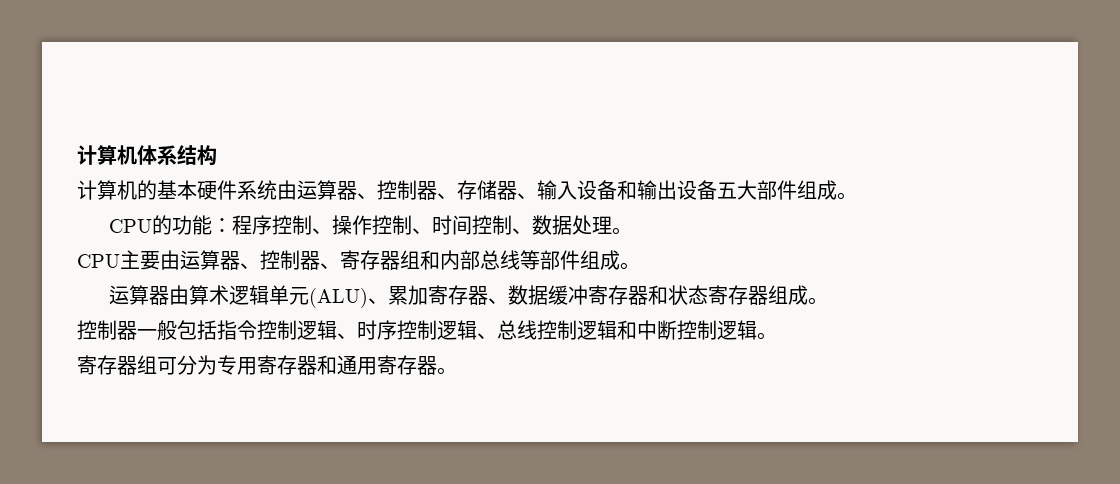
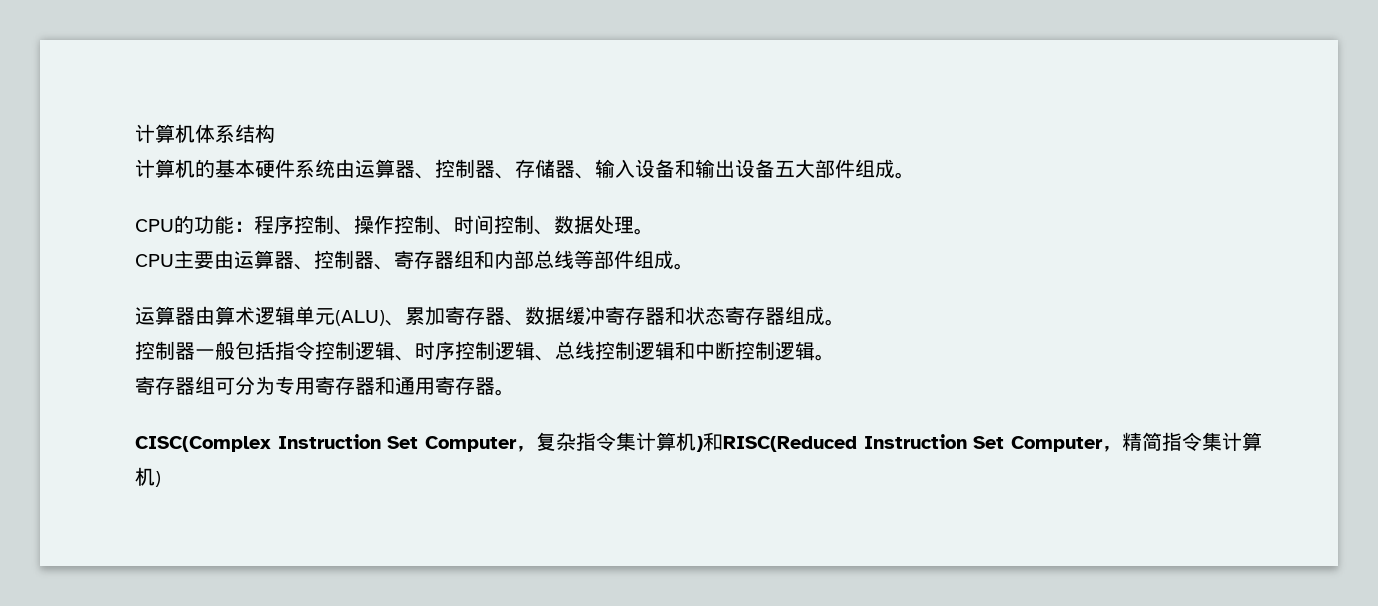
(457, 371) none -> [135,432,1262,452] [135,467,161,487] // CISC(Complex Instruction Set Computer，复杂指令集计算机)和RISC(Reduced Instruction Set Computer，精简指令集计算机)

